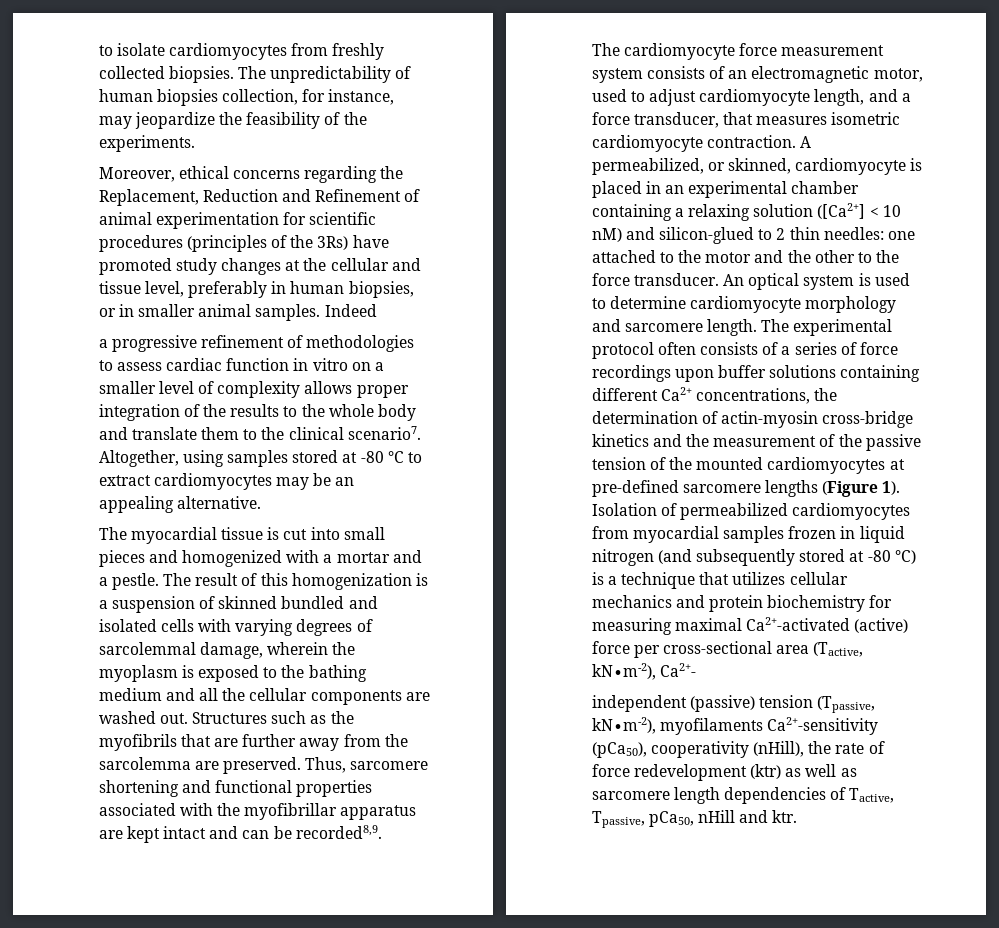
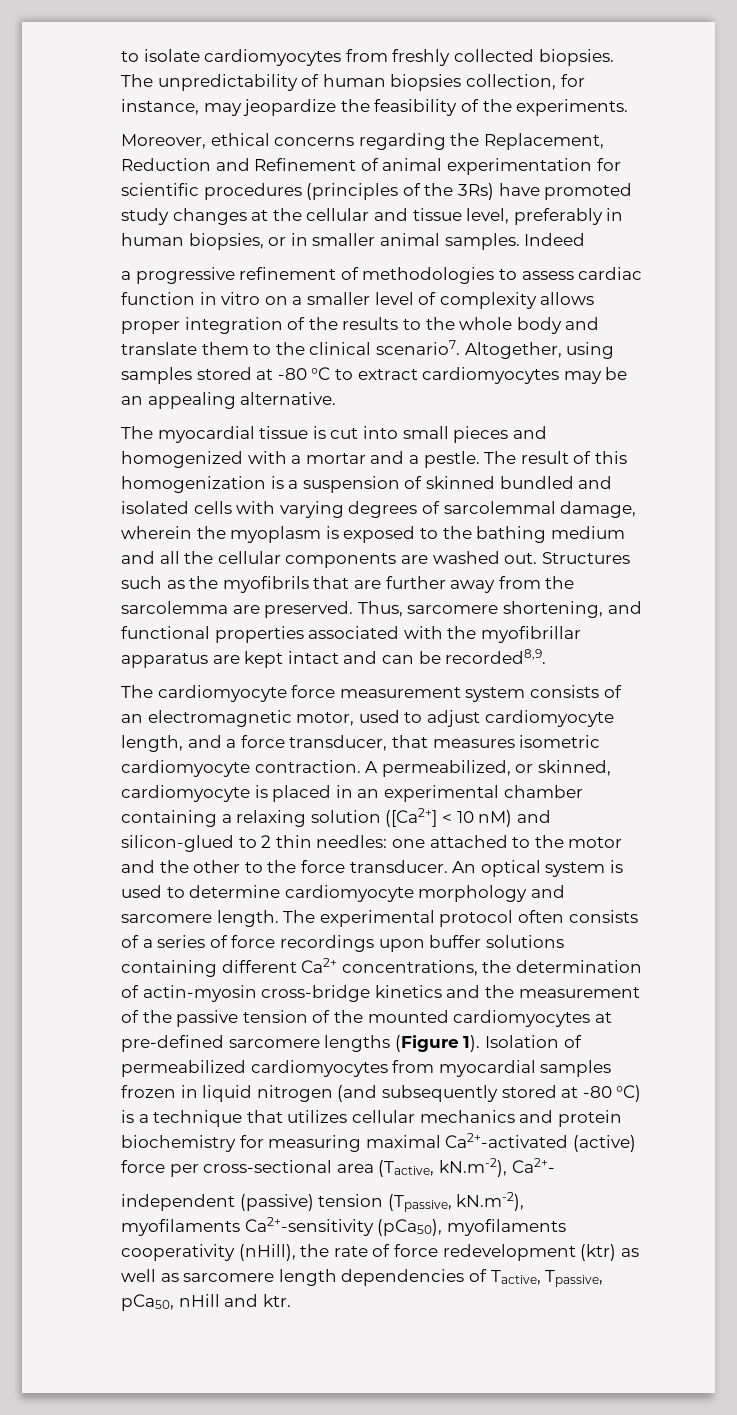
[98,780,179,797] shortening -> [502,601,603,618] shortening,
[591,663,656,680] kN∙m-2), -> [438,1158,507,1177] kN.m-2),
[591,717,656,734] kN∙m-2), -> [456,1192,525,1211] kN.m-2),
(647, 750) none -> [446,1219,566,1236] myofilaments

